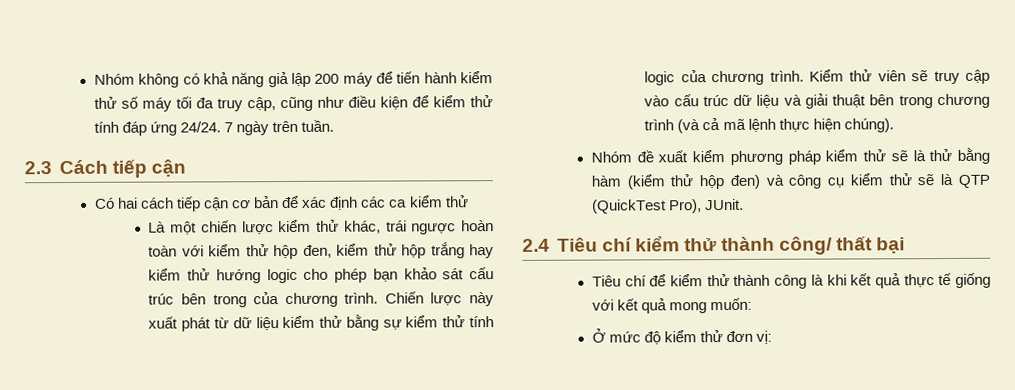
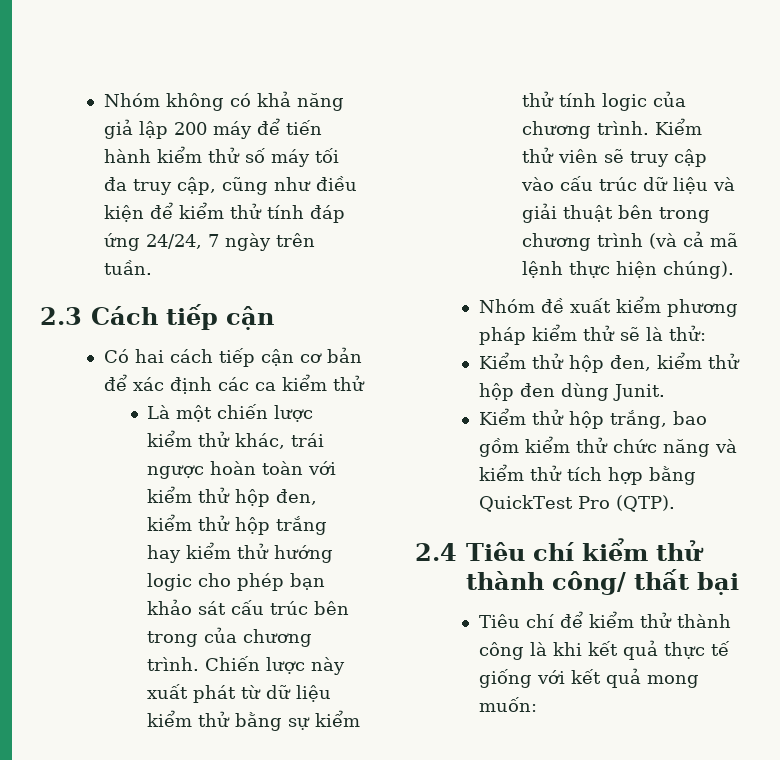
[180,121,222,133] 24/24. -> [145,234,202,249] 24/24,
[929,147,990,164] [590,173,990,190] [591,198,745,214] thử bằng hàm (kiểm thử hộp đen) và công cụ kiểm thử sẽ là QTP (QuickTest Pro), JUnit. -> [668,325,706,341] [478,352,740,373] [478,383,665,401] [478,408,707,429] [478,436,737,457] [478,464,696,485] [478,495,675,512] thử: // Kiểm thử hộp đen, kiểm thử hộp đen dùng Junit. // Kiểm thử hộp trắng, bao gồm kiểm thử chức năng và kiểm thử tích hợp bằng QuickTest Pro (QTP).
[591,328,773,345] // Ở mức độ kiểm thử đơn vị: -> (537, 704) none

